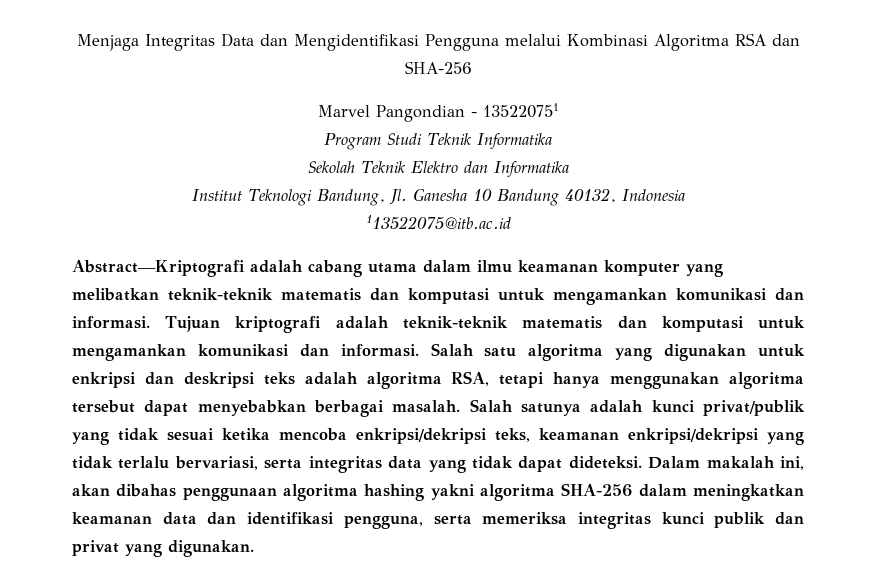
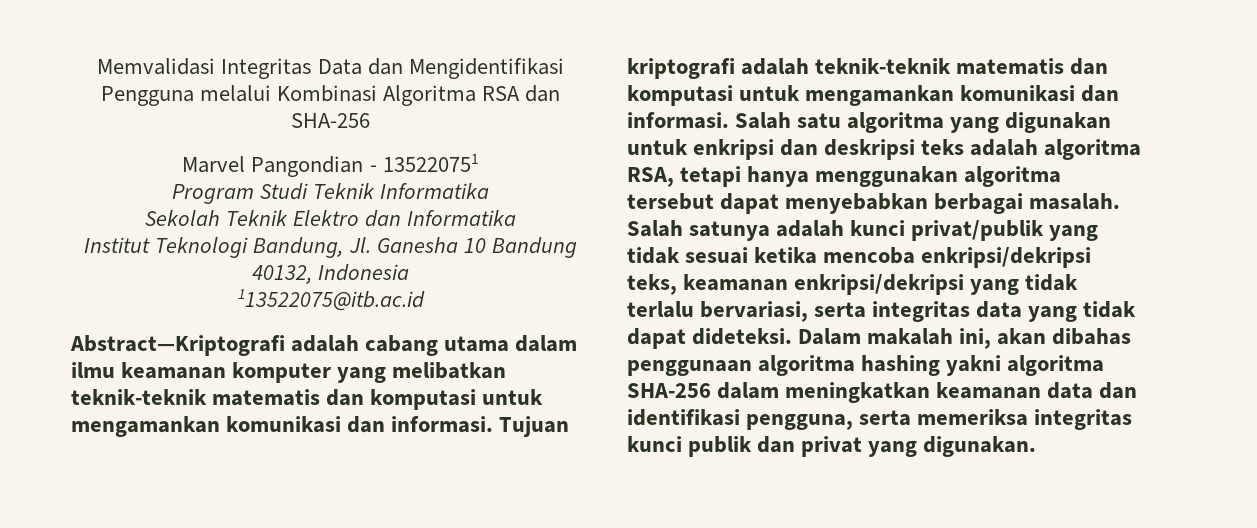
[76,34,139,51] Menjaga -> [97,58,216,75] Memvalidasi

